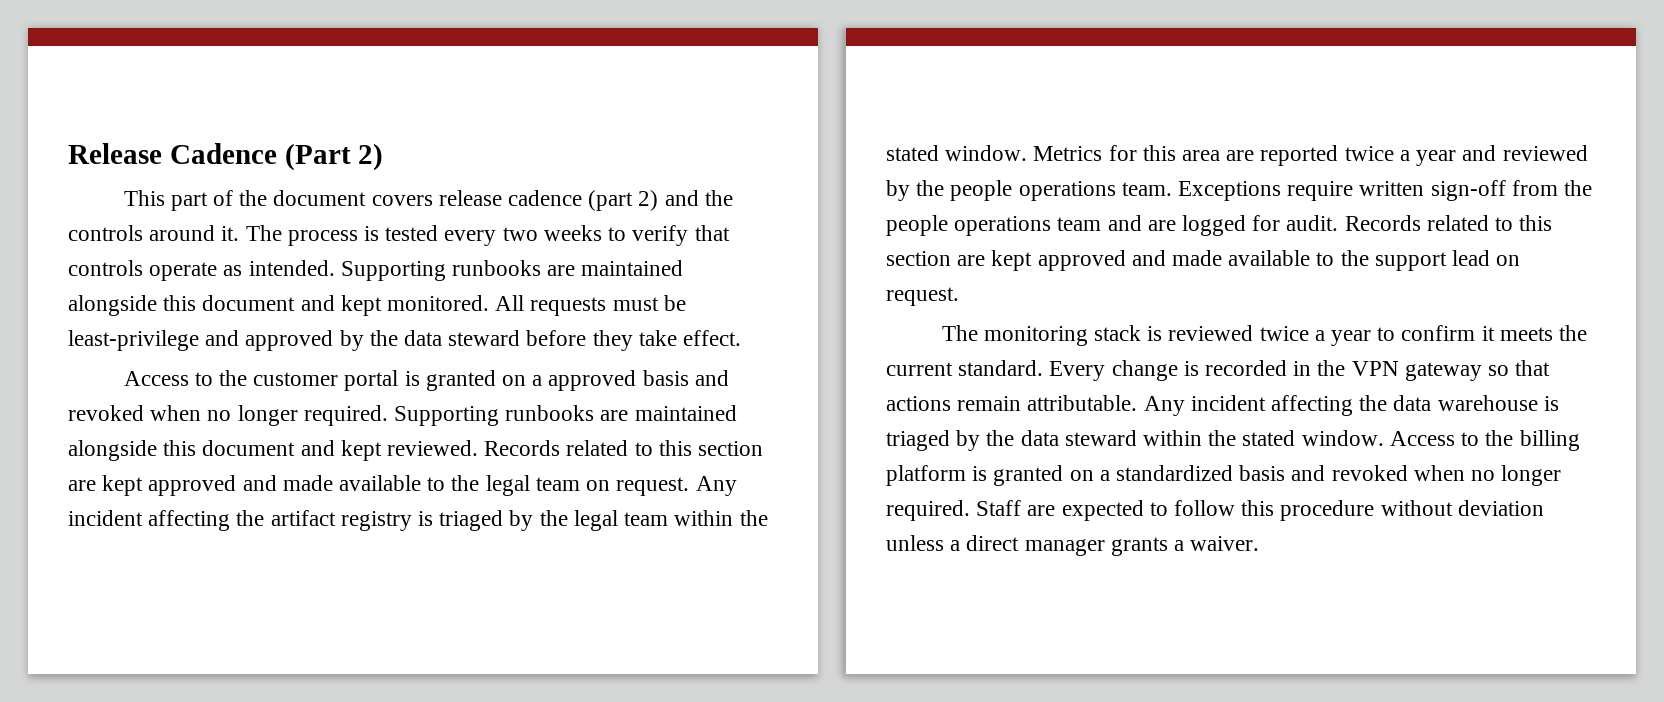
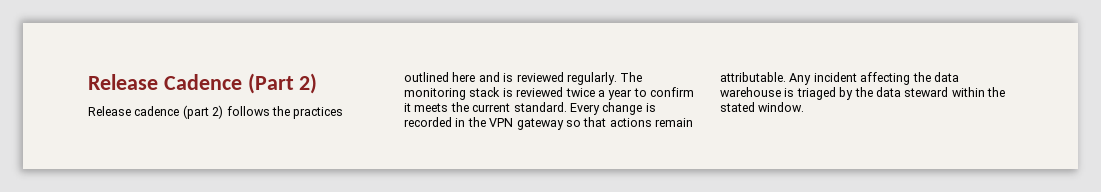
[123,190,733,211] [68,225,730,246] [68,260,684,281] [68,295,686,316] [68,330,742,351] [123,370,729,391] [68,405,737,426] [68,440,764,461] [68,475,737,496] [68,510,768,531] [886,145,1588,166] [886,180,1593,201] [886,215,1553,236] [886,250,1521,271] [886,287,959,306] This part of the document covers release cadence (part 2) and the controls around it. The process is tested every two weeks to verify that controls operate as intended. Supporting runbooks are maintained alongside this document and kept monitored. All requests must be least-privilege and approved by the data steward before they take effect. // Access to the customer portal is granted on a approved basis and revoked when no longer required. Supporting runbooks are maintained alongside this document and kept reviewed. Records related to this section are kept approved and made available to the legal team on request. Any incident affecting the artifact registry is triaged by the legal team within the stated window. Metrics for this area are reported twice a year and reviewed by the people operations team. Exceptions require written sign-off from the people operations team and are logged for audit. Records related to this section are kept approved and made available to the support lead on request. // -> [88,105,344,119] [404,72,617,85] Release cadence (part 2) follows the practices outlined here and is reviewed regularly.
[1389,430,1580,451] [886,465,1562,486] [886,500,1544,521] [886,535,1260,556] Access to the billing platform is granted on a standardized basis and revoked when no longer required. Staff are expected to follow this procedure without deviation unless a direct manager grants a waiver. -> (805, 107) none

